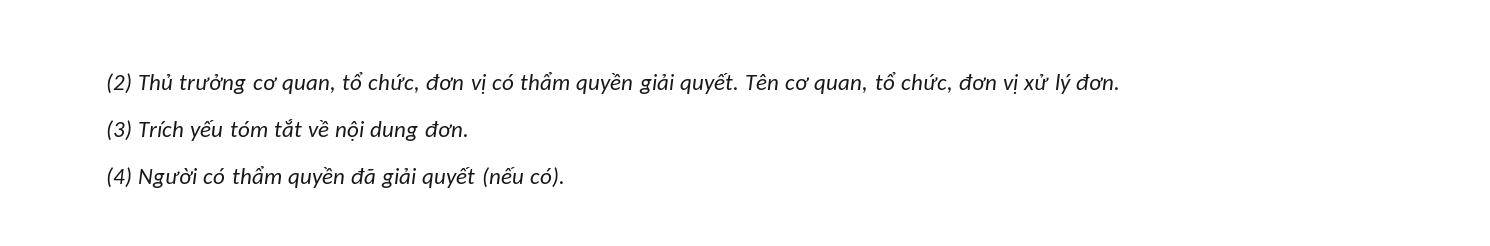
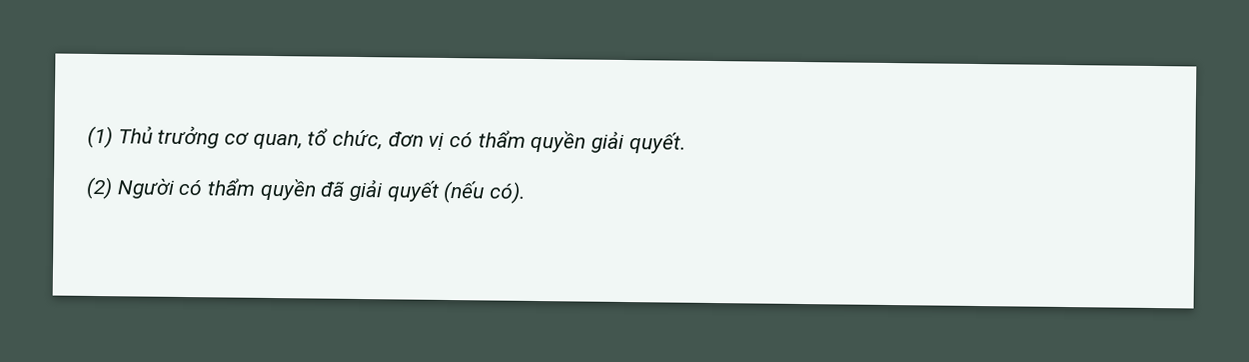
[106,73,132,94] (2) -> [87,125,113,149] (1)
[744,72,1120,94] [106,119,469,141] [106,167,132,188] Tên cơ quan, tổ chức, đơn vị xử lý đơn. // (3) Trích yếu tóm tắt về nội dung đơn. // (4) -> [86,176,113,200] // (2)

